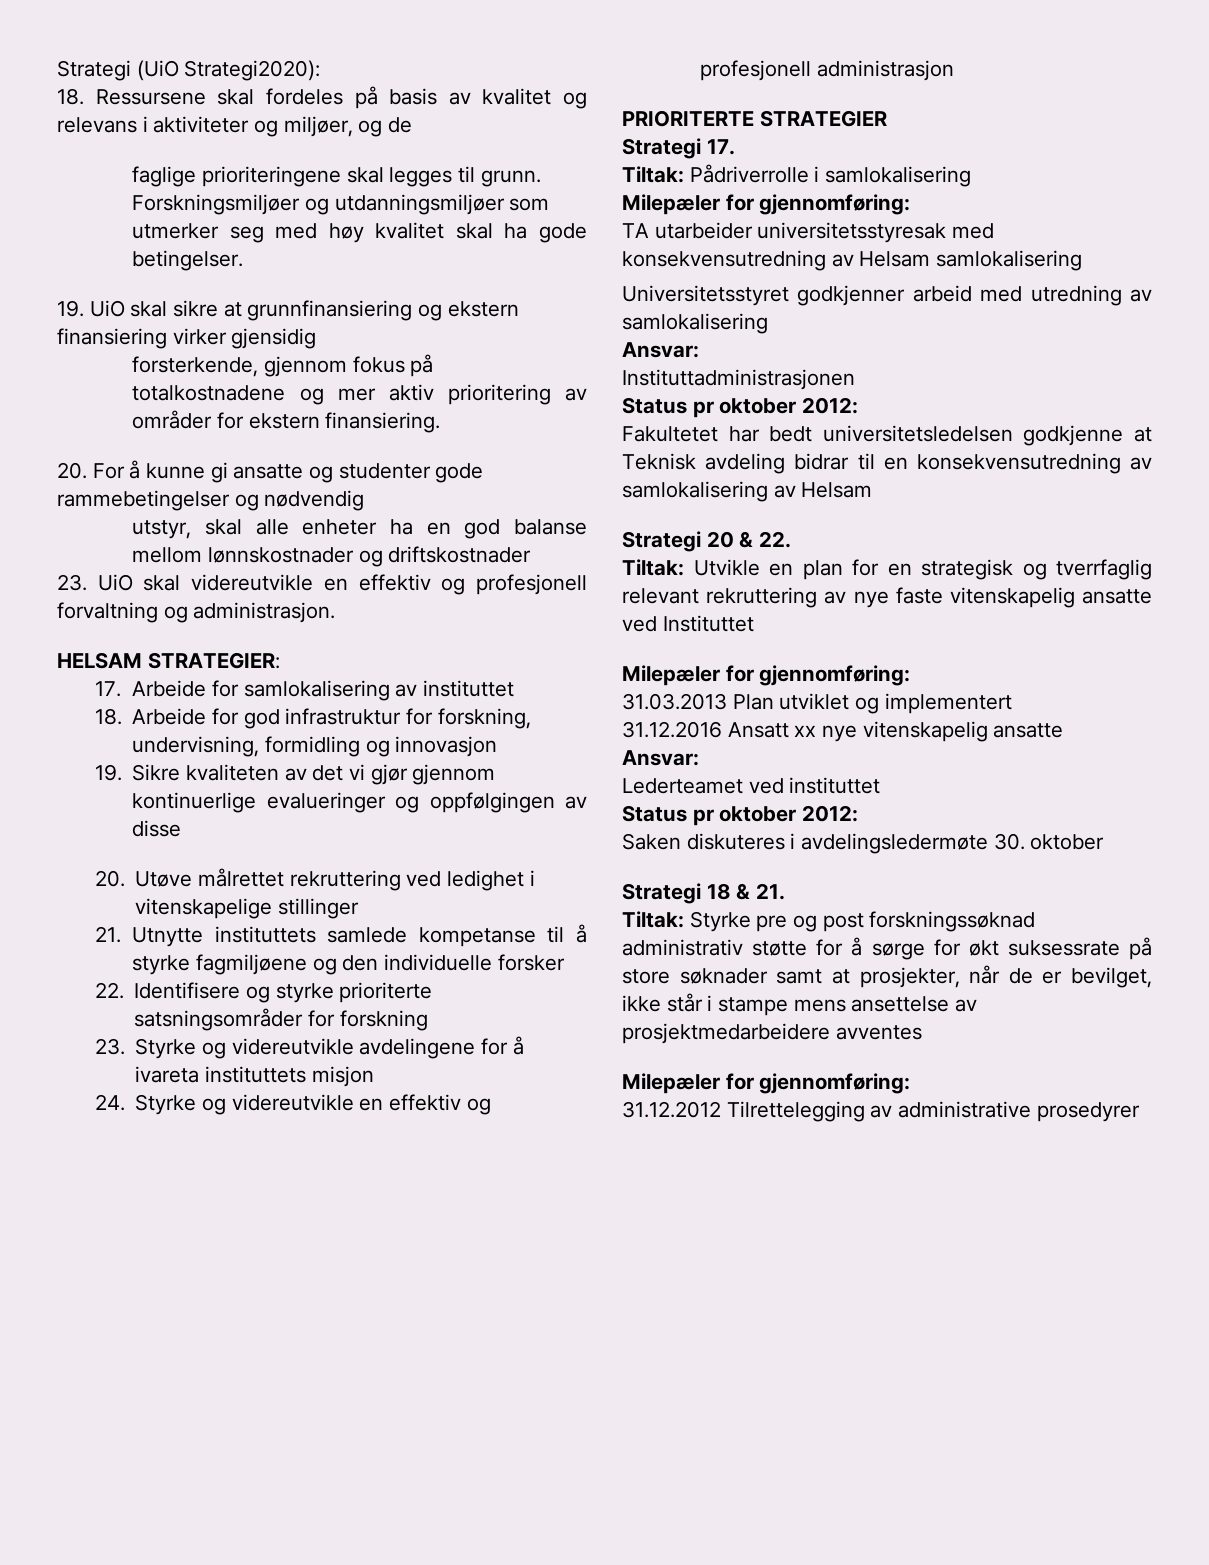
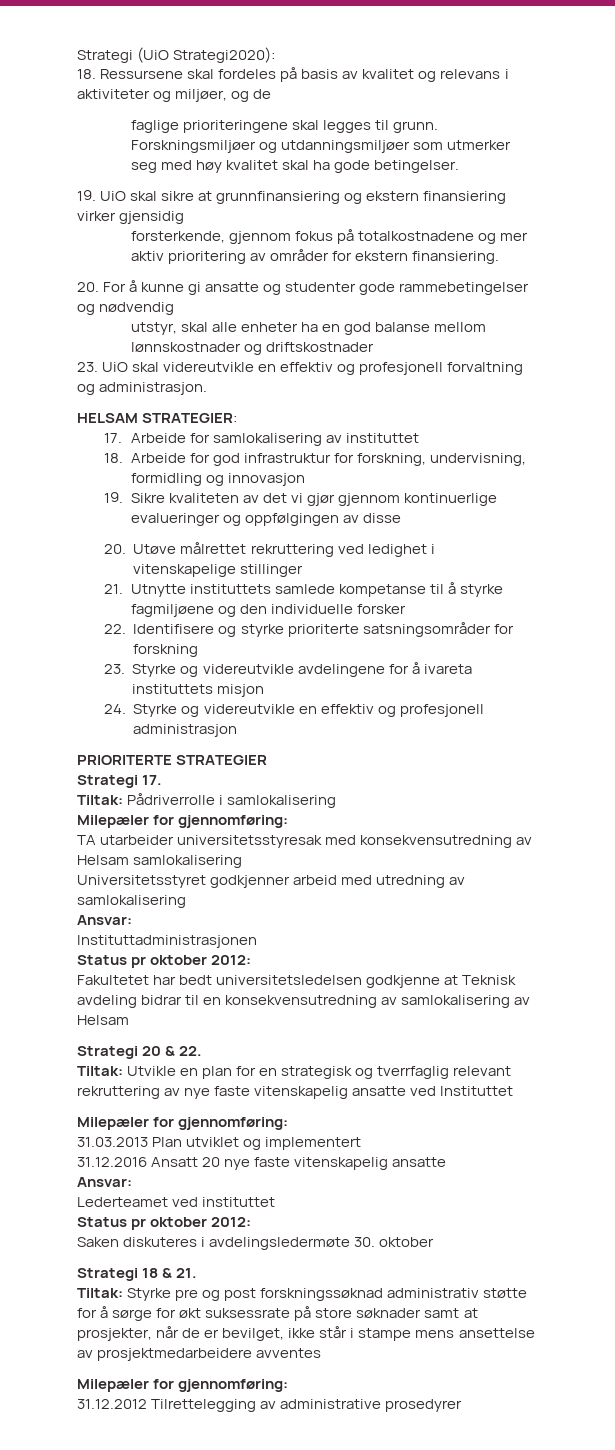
[794,725,858,742] xx nye -> [202,1157,291,1170] 20 nye faste

